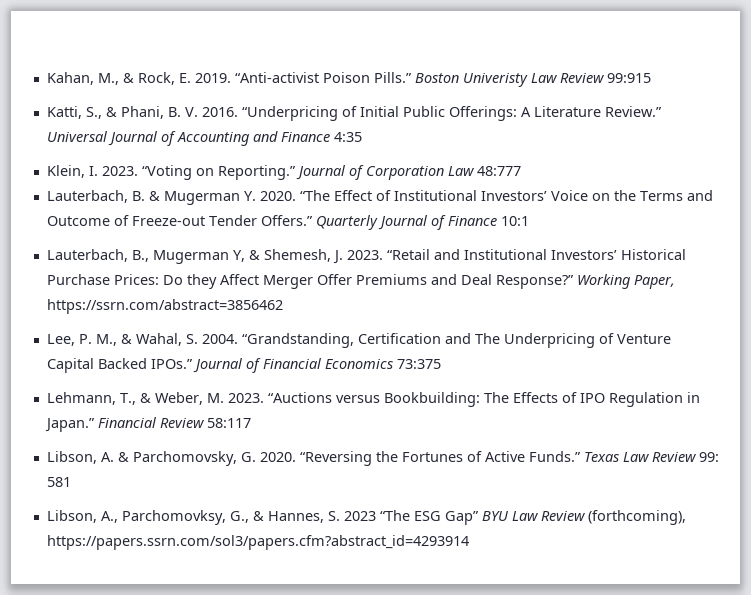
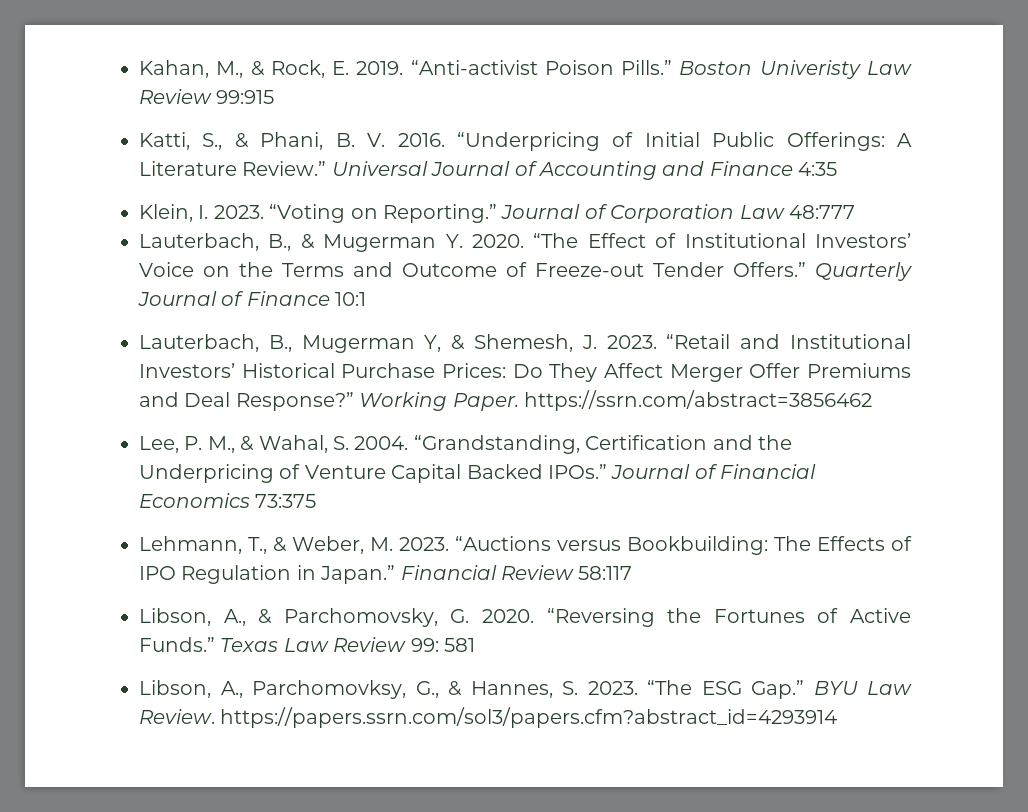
[131,191,145,201] B. -> [268,234,292,251] B.,
[186,274,217,289] they -> [549,363,598,382] They
[633,275,675,289] Paper, -> [452,393,519,411] Paper.
[474,333,500,344] The -> [758,435,792,450] the
[100,452,114,462] A. -> [223,609,246,626] A.,
[343,511,376,521] 2023 -> [587,681,638,695] 2023.
[444,511,479,525] Gap” -> [751,680,804,699] Gap.”
[540,510,686,525] Review (forthcoming), -> [139,709,215,724] Review.

